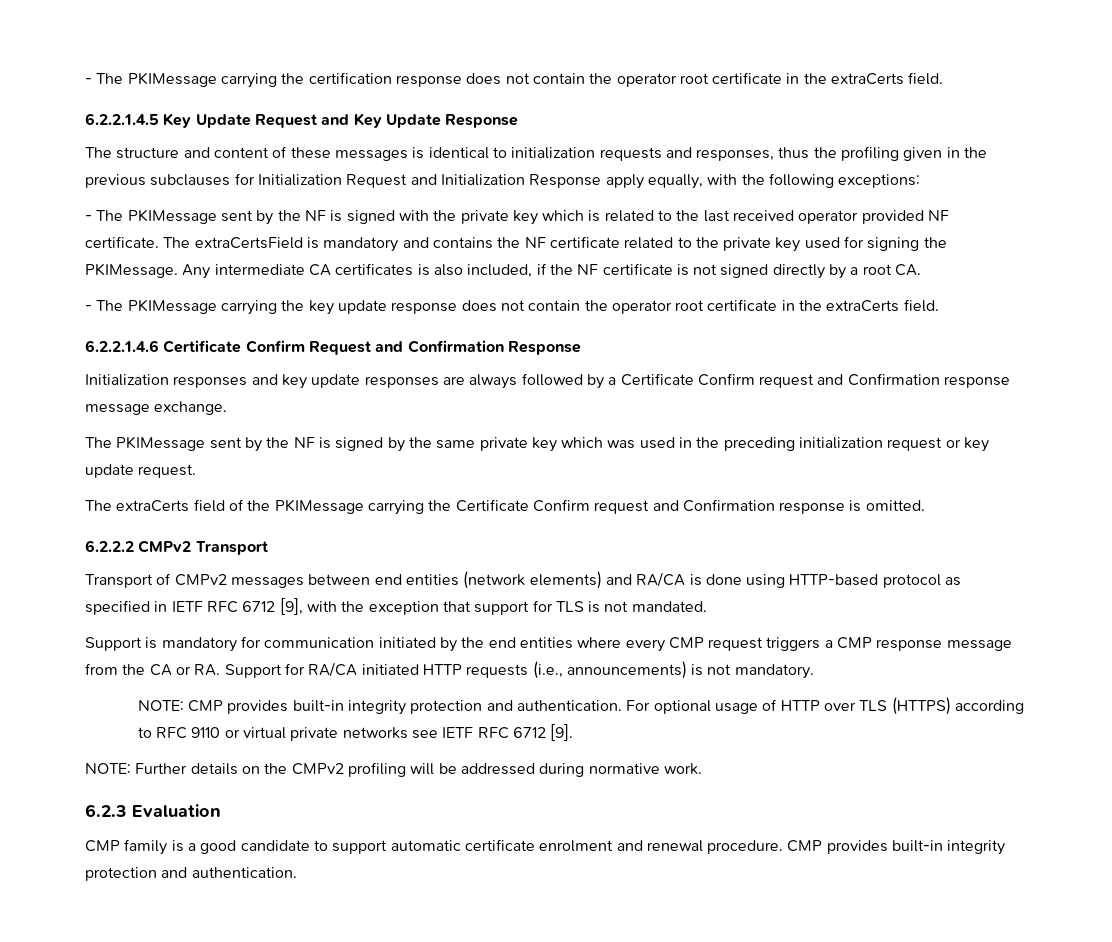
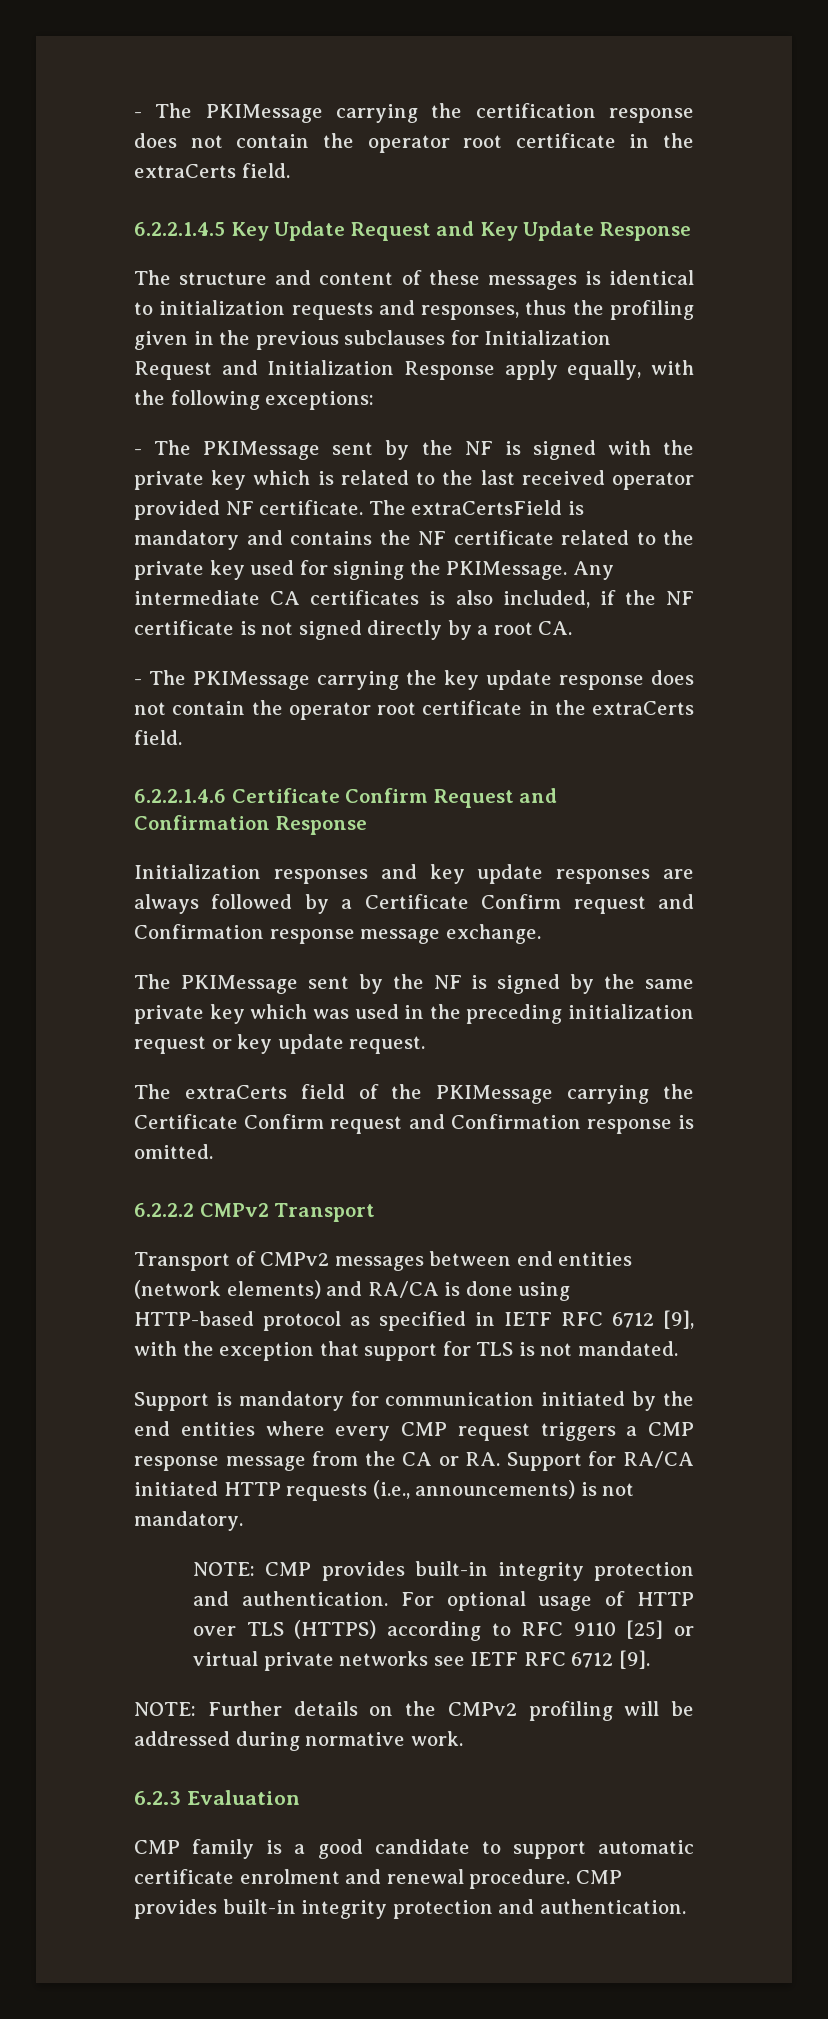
(221, 732) none -> [626,1620,664,1639] [25]

